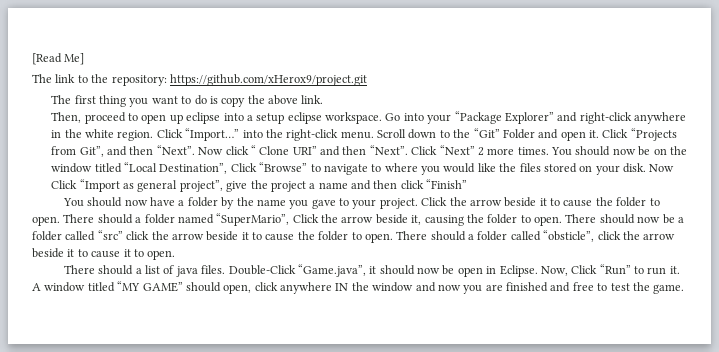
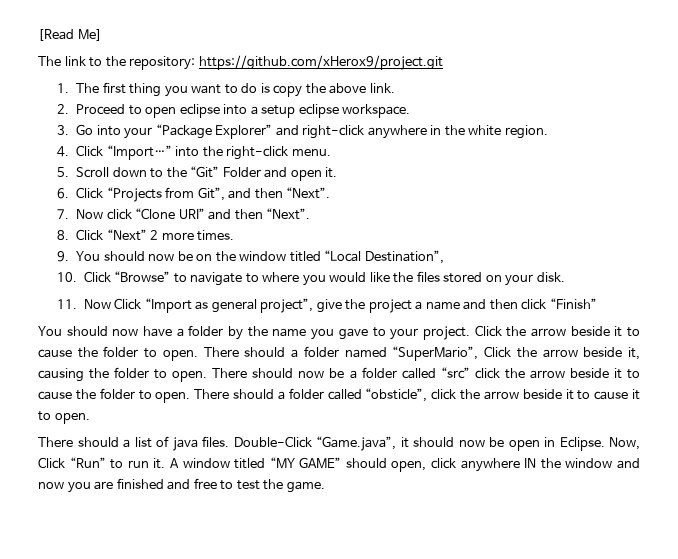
(367, 80) none -> [57,83,70,93] 1.
[51,112,126,124] Then, proceed -> [57,104,126,115] 2. Proceed
[169,114,183,124] up -> (177, 112) none
(383, 118) none -> [57,125,70,135] // 3.
(154, 135) none -> [57,146,70,157] // 4.
(374, 135) none -> [57,167,70,177] // 5.
(600, 134) none -> [57,188,70,199] // 6.
(195, 150) none -> [57,209,70,219] // 7.
[250,145,290,155] “ Clone -> [135,208,176,219] “Clone
(408, 150) none -> [57,230,70,240] // 8.
(549, 151) none -> [57,251,70,262] // 9.
(228, 168) none -> [57,272,78,282] // 10.
(647, 168) none -> [57,299,78,309] // 11.

